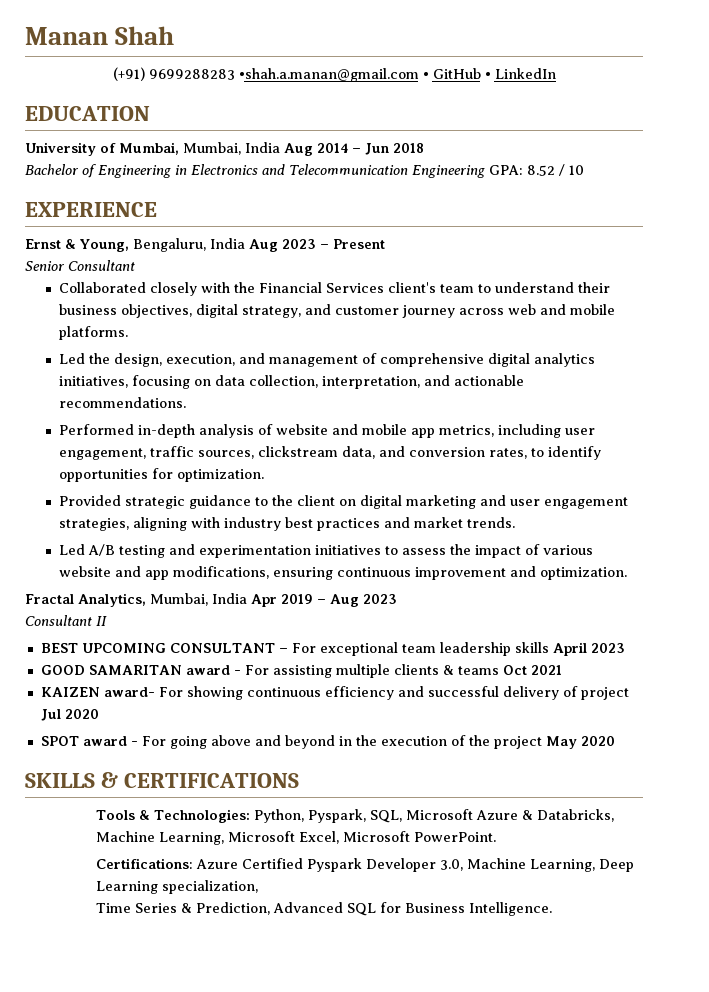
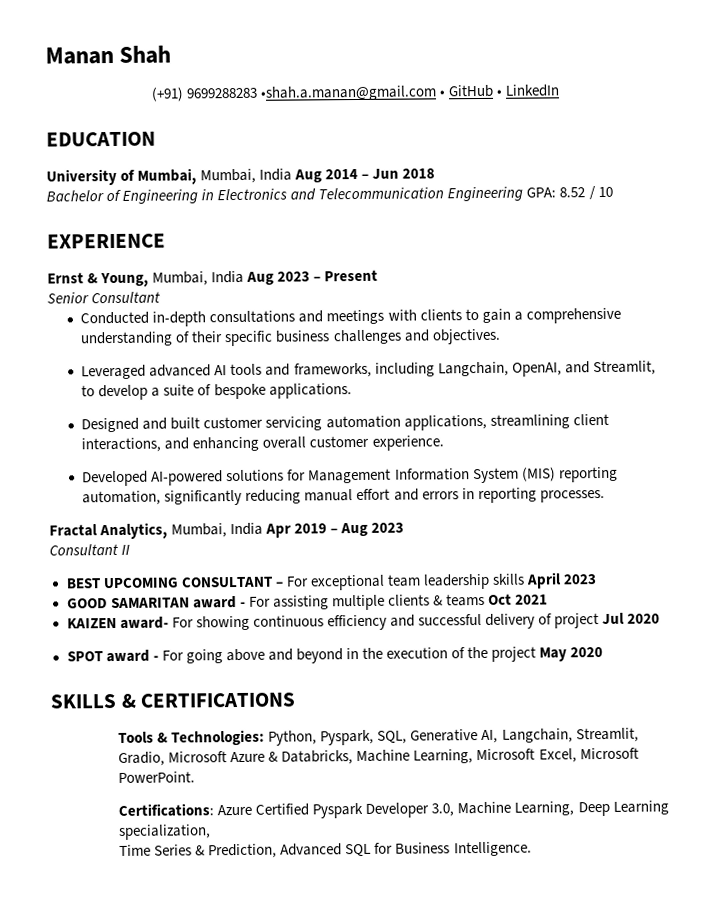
[132,238,206,252] Bengaluru, -> [152,271,209,286] Mumbai,
[58,282,610,296] [58,304,615,318] [58,326,128,340] [58,353,595,367] [58,375,524,389] [58,397,186,408] [58,424,595,438] [58,446,601,460] [58,468,264,482] [58,495,628,509] [58,517,515,531] [58,544,593,558] [58,566,627,580] Collaborated closely with the Financial Services client's team to understand their business objectives, digital strategy, and customer journey across web and mobile platforms. // Led the design, execution, and management of comprehensive digital analytics initiatives, focusing on data collection, interpretation, and actionable recommendations. // Performed in-depth analysis of website and mobile app metrics, including user engagement, traffic sources, clickstream data, and conversion rates, to identify opportunities for optimization. // Provided strategic guidance to the client on digital marketing and user engagement strategies, aligning with industry best practices and market trends. // Led A/B testing and experimentation initiatives to assess the impact of various website and app modifications, ensuring continuous improvement and optimization. -> [80,307,621,327] [80,328,501,347] [81,360,656,380] [81,383,352,401] [81,413,609,433] [81,435,444,453] [82,466,618,487] [82,487,605,506] Conducted in-depth consultations and meetings with clients to gain a comprehensive understanding of their specific business challenges and objectives. // Leveraged advanced AI tools and frameworks, including Langchain, OpenAI, and Streamlit, to develop a suite of bespoke applications. // Designed and built customer servicing automation applications, streamlining client interactions, and enhancing overall customer experience. // Developed AI-powered solutions for Management Information System (MIS) reporting automation, significantly reducing manual effort and errors in reporting processes.
(402, 816) none -> [410,727,639,744] [118,751,166,766] Generative AI, Langchain, Streamlit, Gradio,

